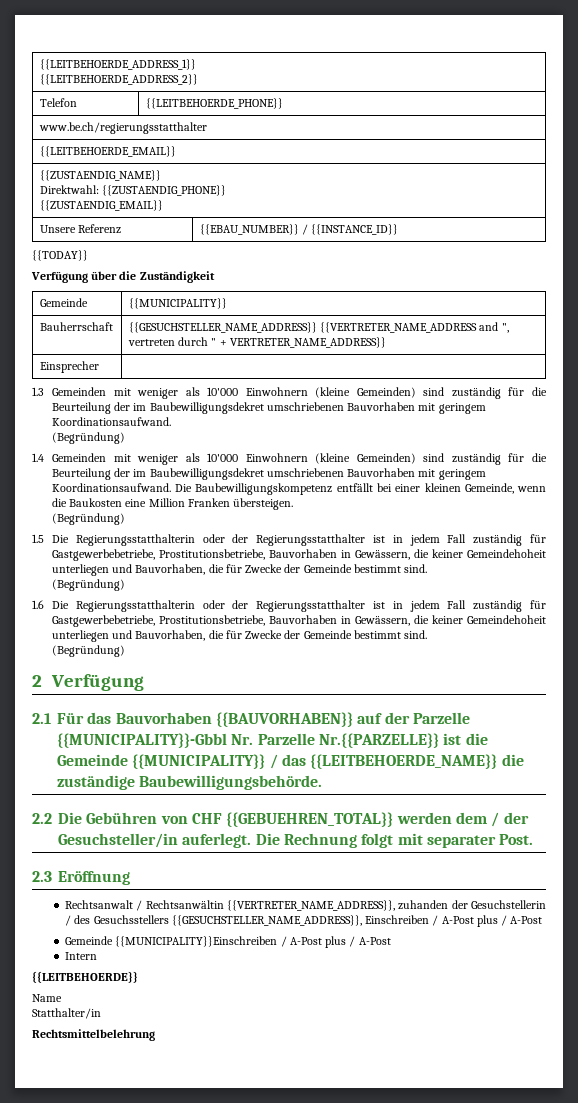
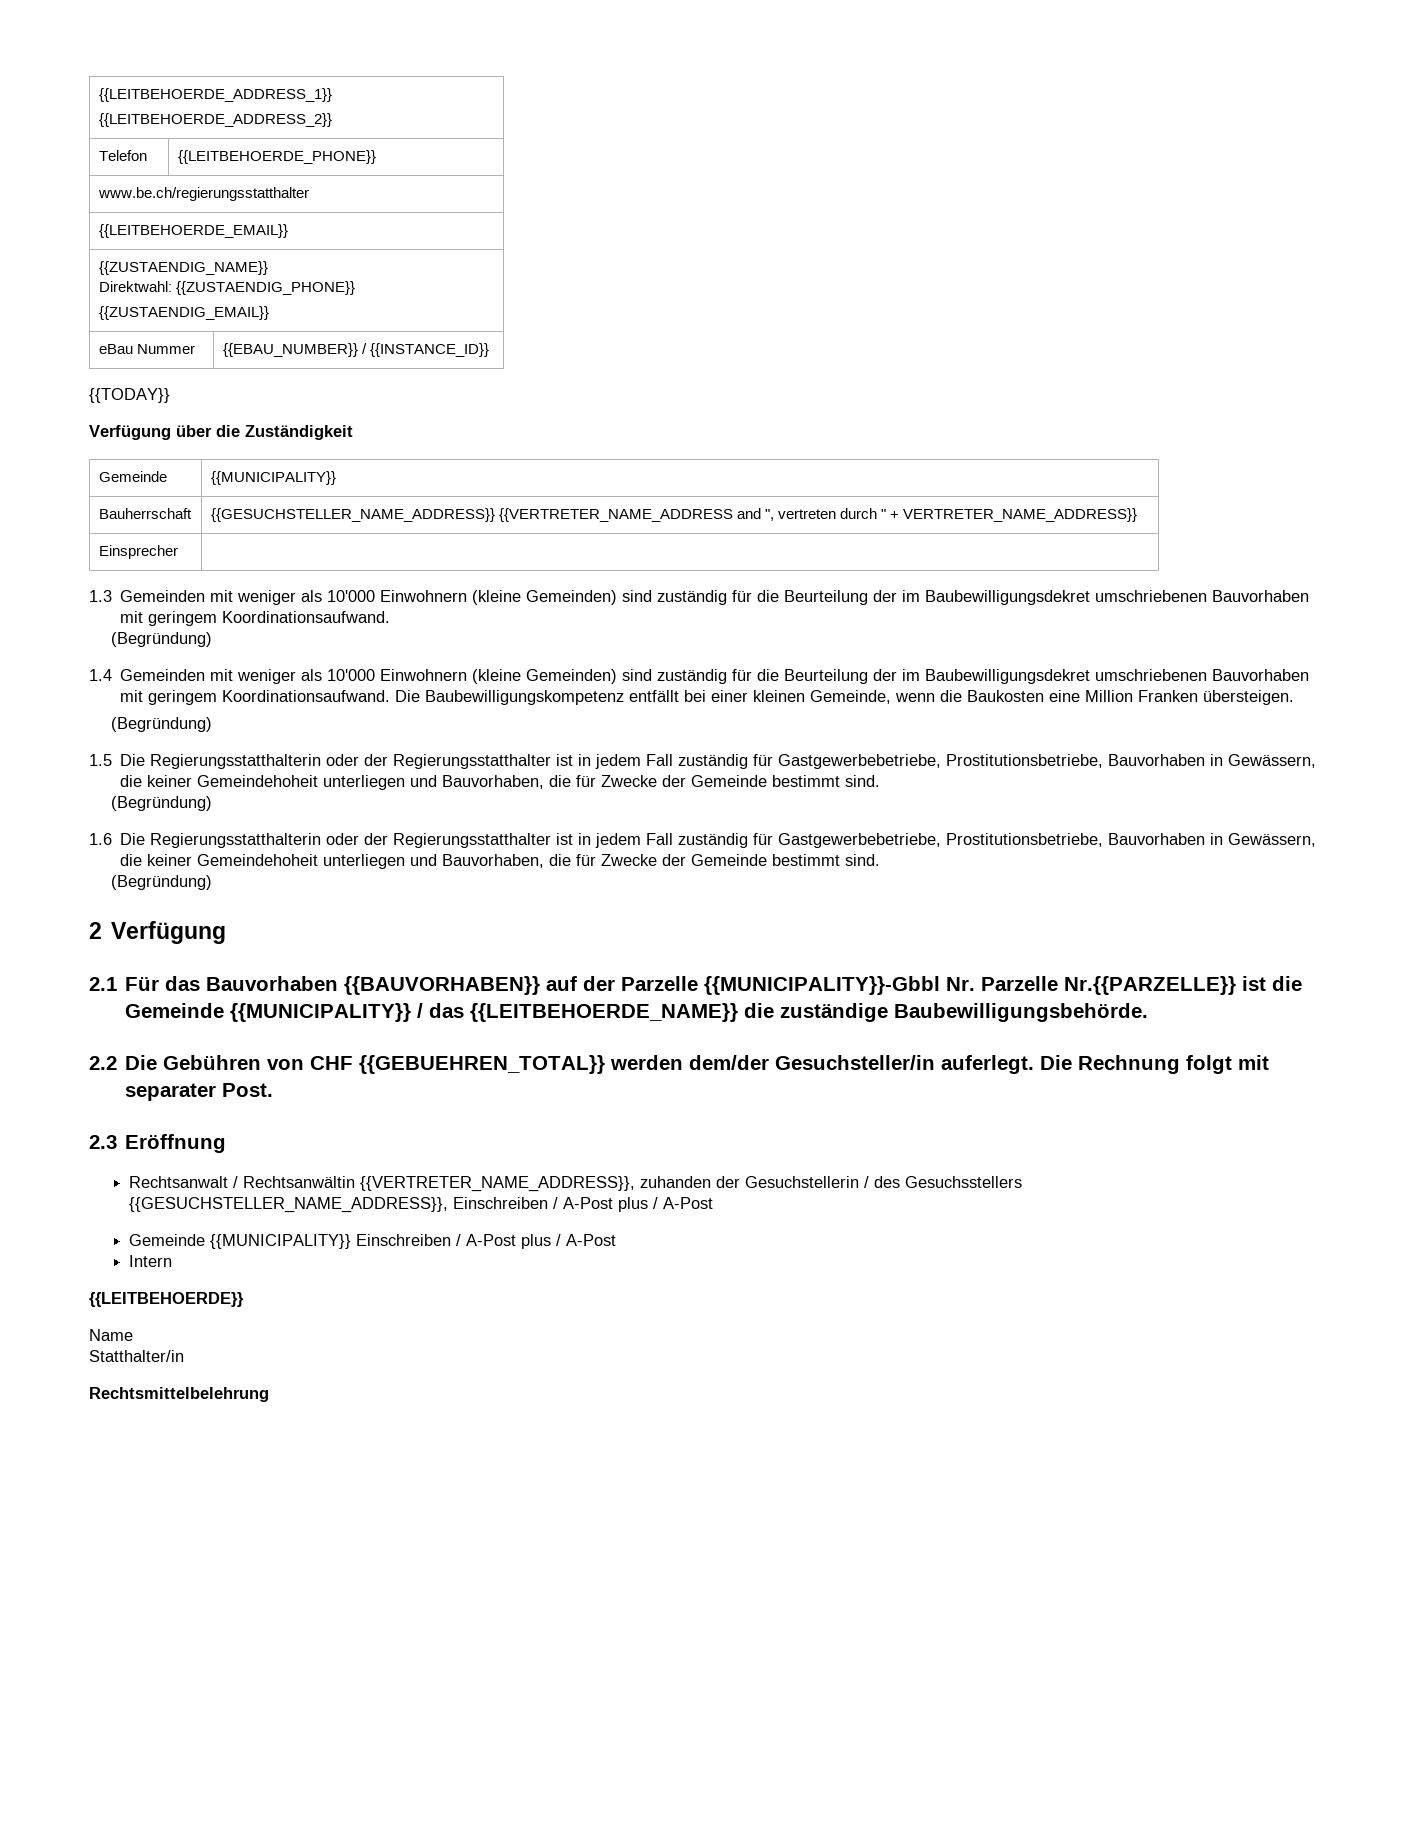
[39,224,122,234] Unsere Referenz -> [98,344,195,354] eBau Nummer
[455,812,529,827] dem / der -> [689,1055,770,1070] dem/der
[115,936,278,947] {{MUNICIPALITY}}Einschreiben -> [210,1234,452,1249] {{MUNICIPALITY}} Einschreiben

